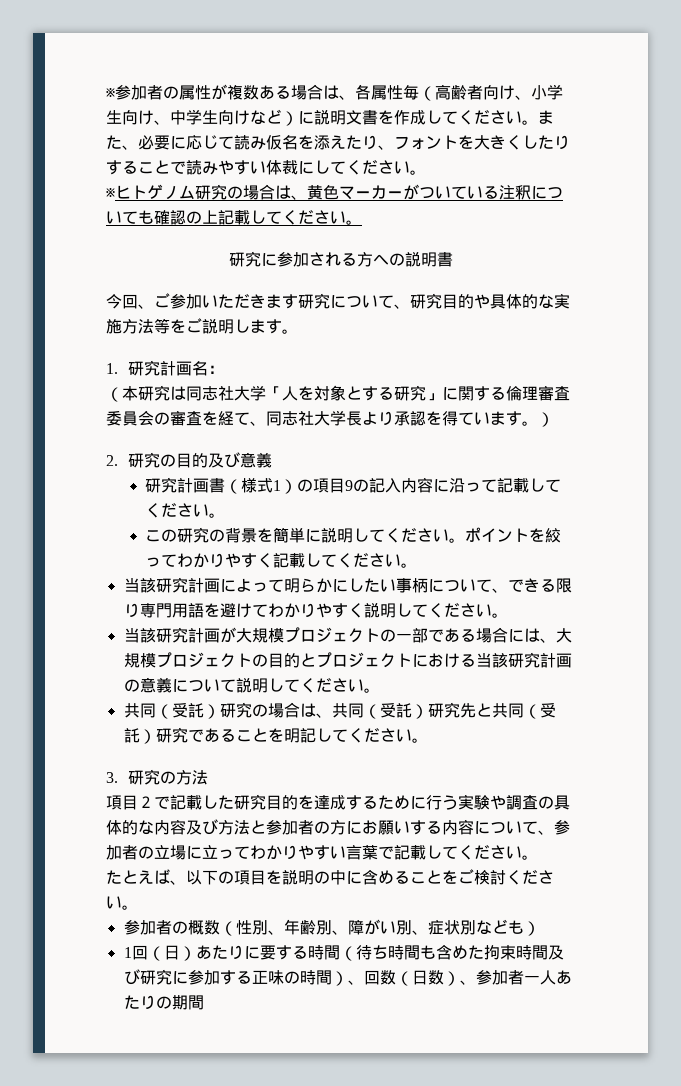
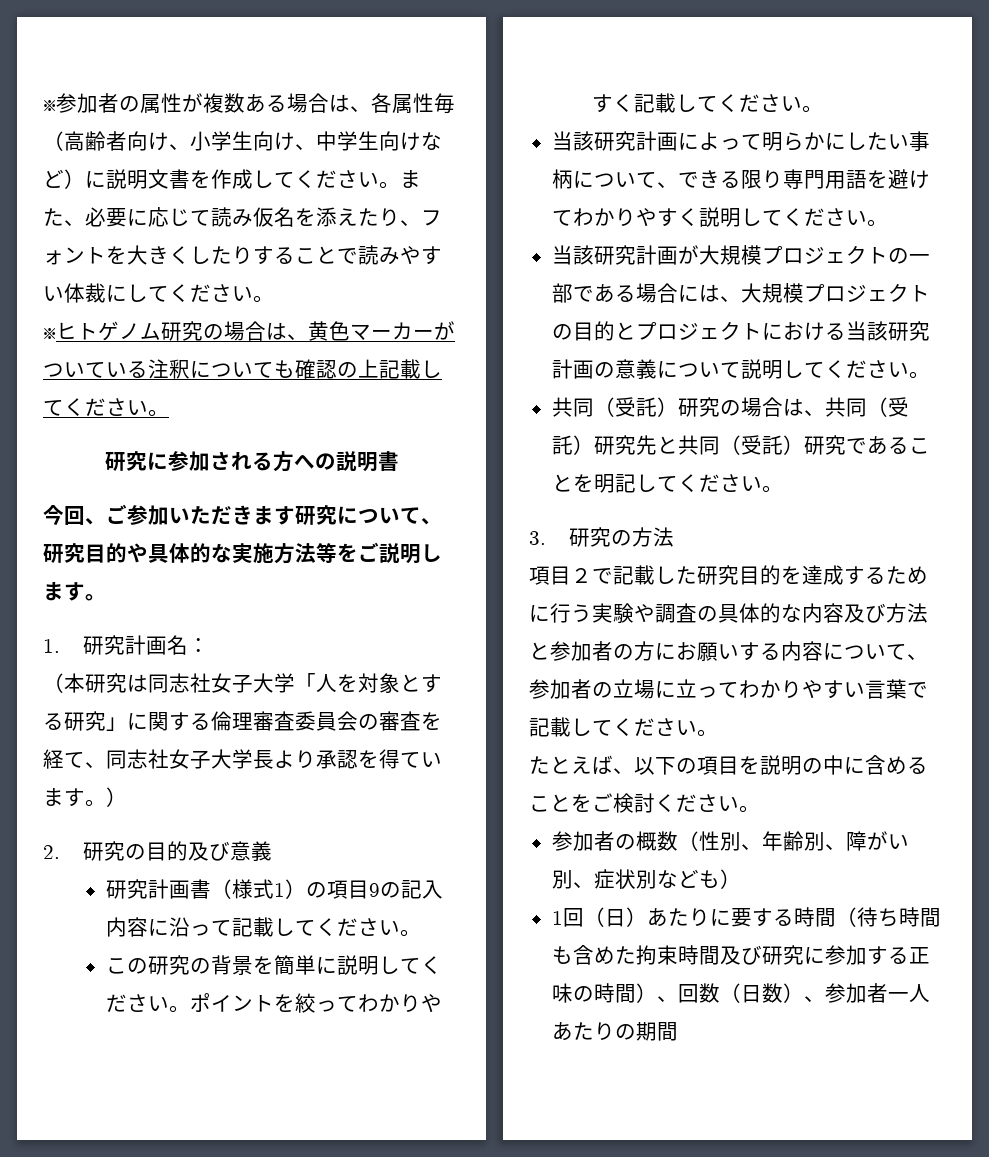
(234, 393) none -> [211,673,253,693] 女子
(314, 418) none -> [169,749,211,769] 女子

